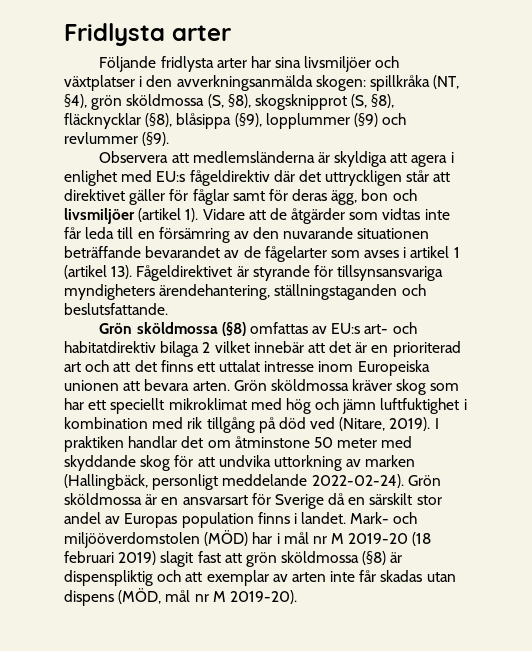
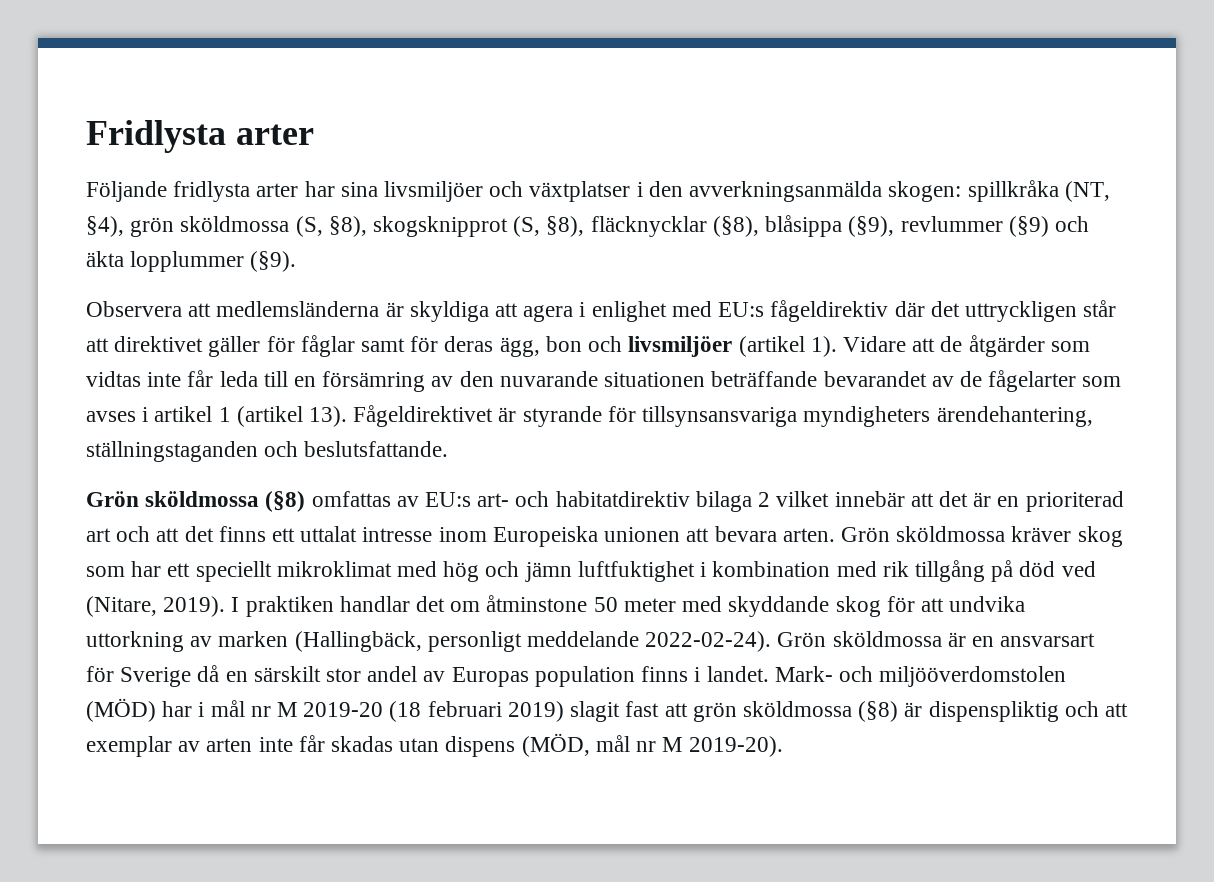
[265,113,350,129] lopplummer -> [900,216,1003,232] revlummer
[64,132,138,144] revlummer -> [86,251,245,272] äkta lopplummer

